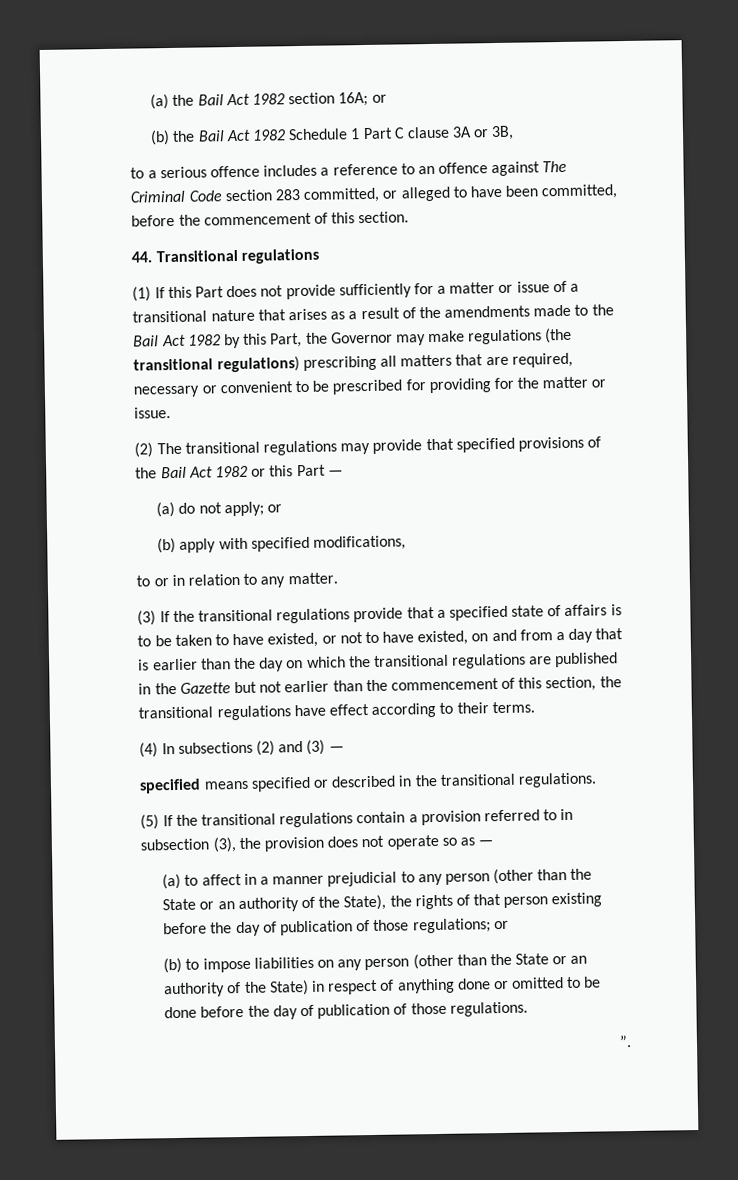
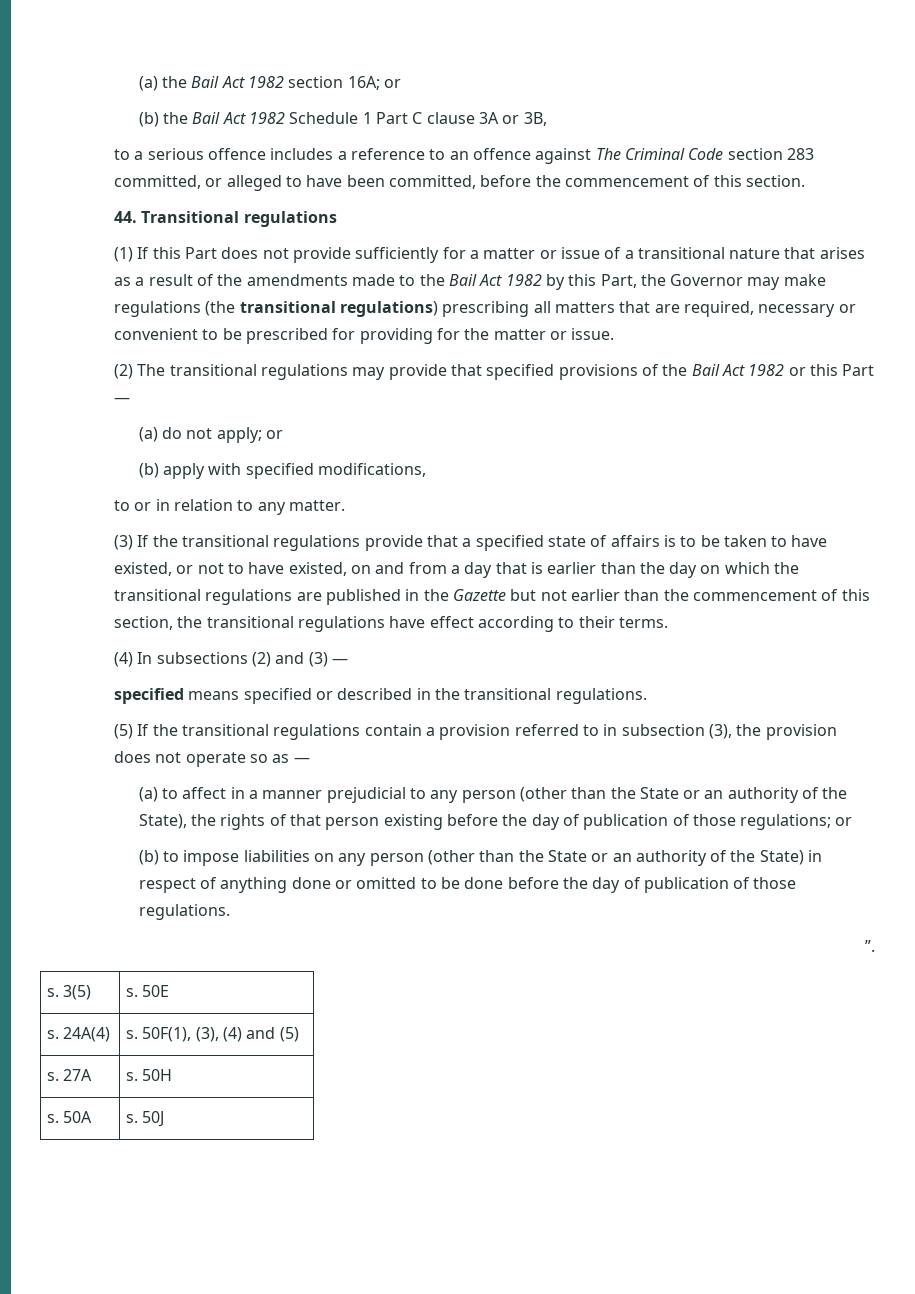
(632, 1041) none -> [47,985,92,1000] [126,985,170,997] [47,1027,111,1042] [126,1027,299,1042] [47,1069,93,1081] [126,1069,173,1081] [47,1111,93,1123] [126,1111,165,1127] // s. 3(5) | s. 50E // s. 24A(4) | s. 50F(1), (3), (4) and (5) // s. 27A | s. 50H // s. 50A | s. 50J

